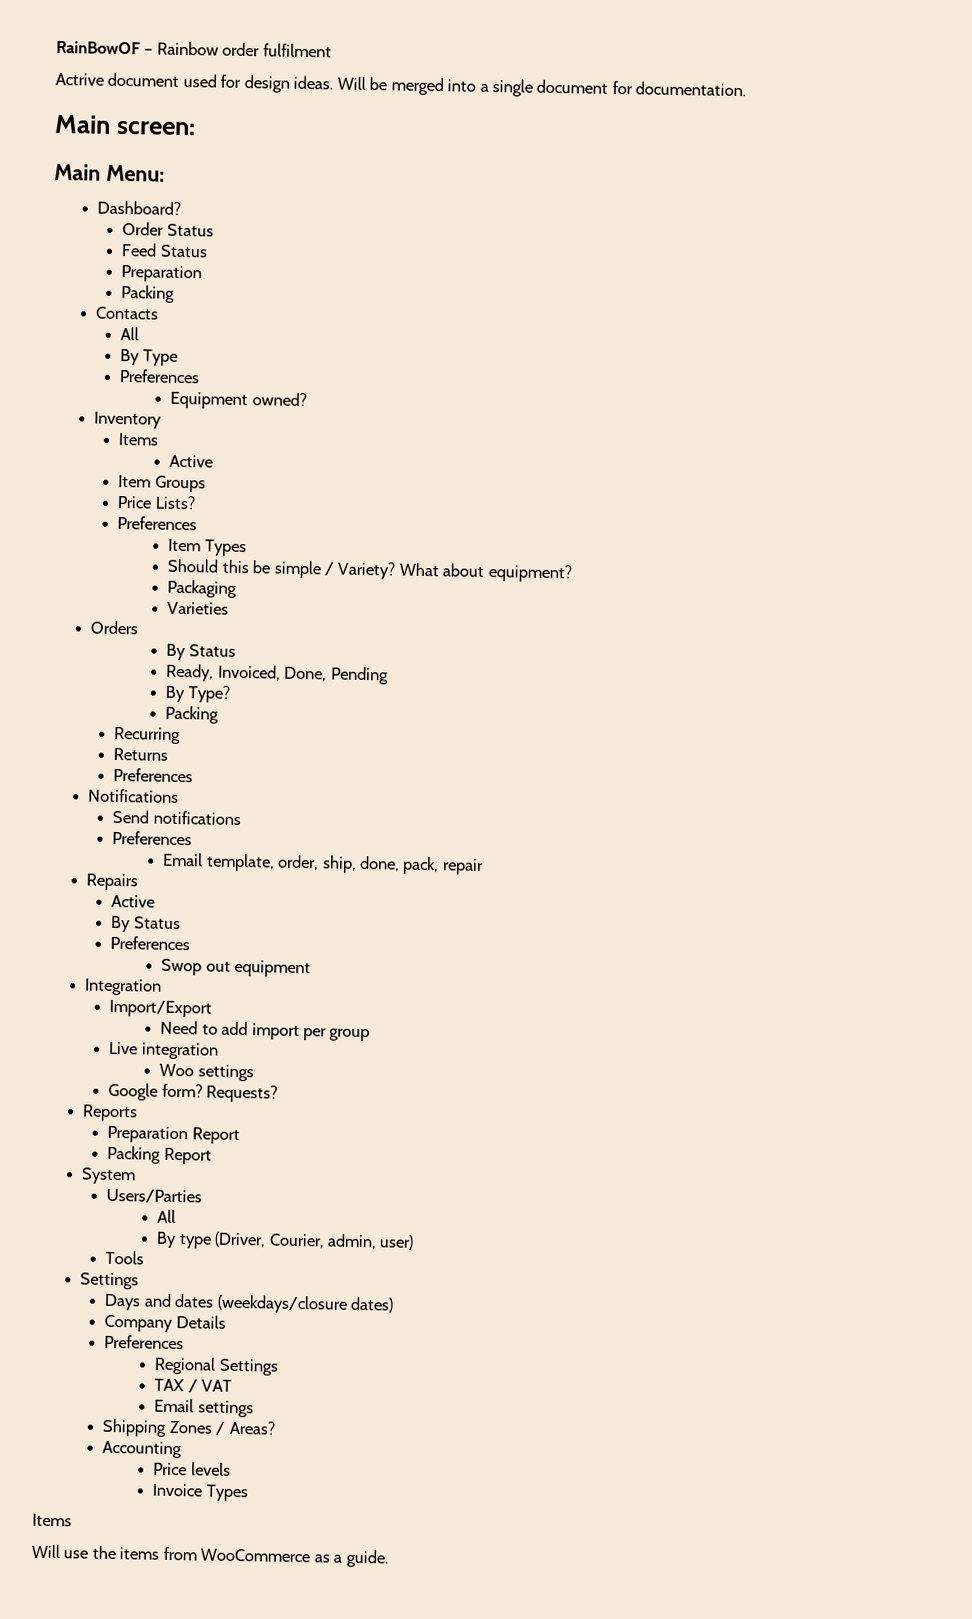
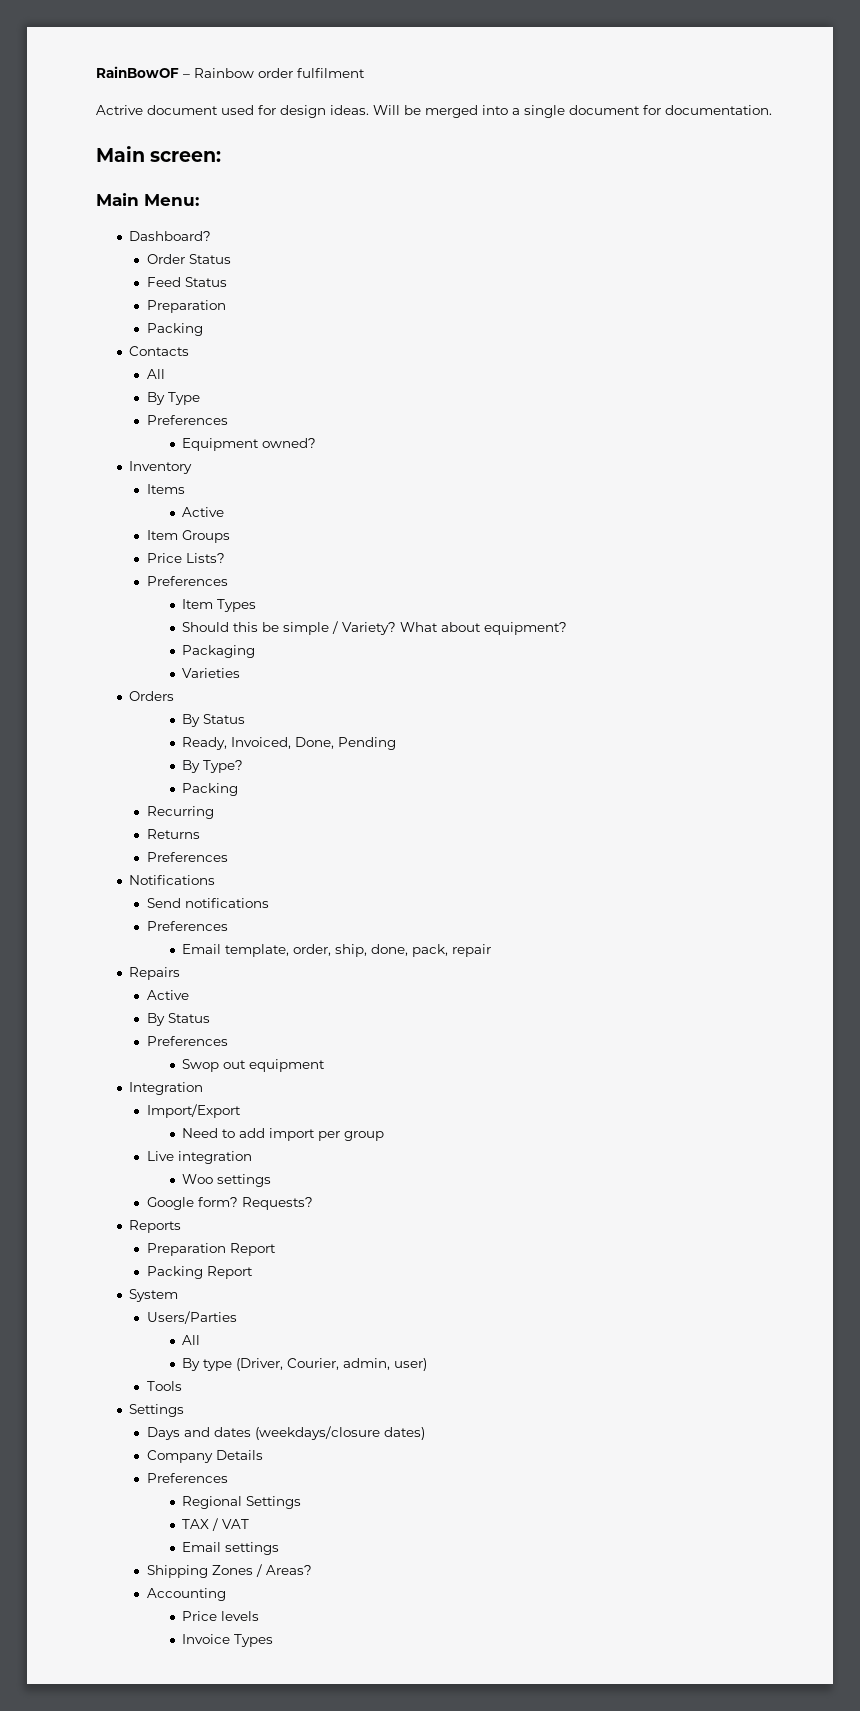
[32,1513,72,1527] [31,1544,388,1568] // Items // Will use the items from WooCommerce as a guide. -> (274, 1640) none

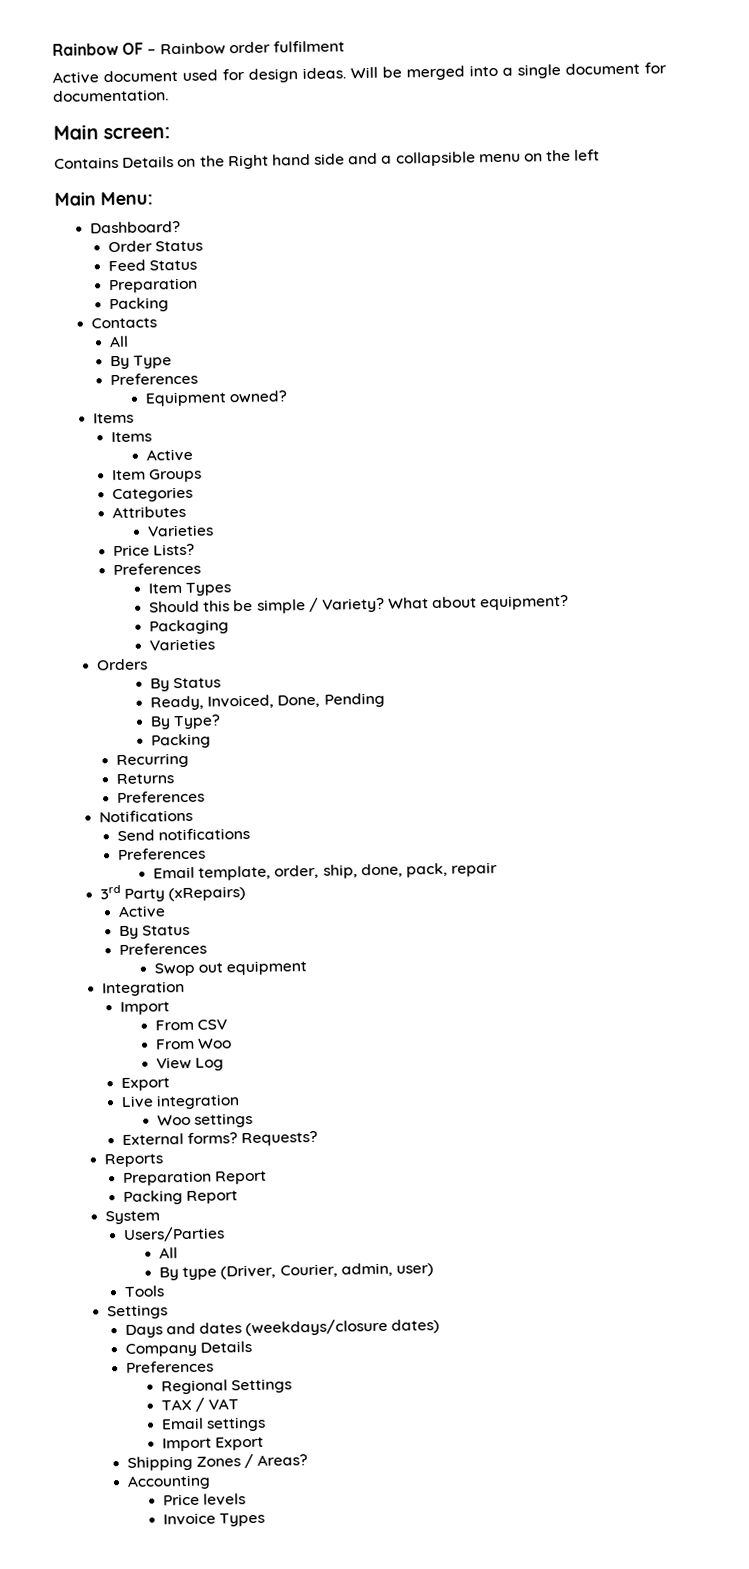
[96,66,179,78] RainBowOF -> [52,42,145,56] Rainbow OF
[96,105,143,115] Actrive -> [52,71,99,84] Active
(222, 156) none -> [54,149,601,170] // Contains Details on the Right hand side and a collapsible menu on the left
[128,461,192,474] Inventory -> [92,412,134,424] Items
(230, 536) none -> [111,486,193,503] [111,505,186,519] [146,524,214,537] // Categories // Attributes // Varieties
[128,967,180,980] Repairs -> [99,885,247,902] 3rd Party (xRepairs)
[146,1104,241,1118] [182,1128,385,1141] Import/Export // Need to add import per group -> [119,1001,170,1016] [154,1019,228,1031] [154,1038,233,1050] [155,1056,225,1071] [120,1077,170,1092] Import // From CSV // From Woo // View Log // Export
[146,1197,238,1210] Google form? -> [121,1132,238,1146] External forms?
(280, 1548) none -> [161,1436,265,1452] // Import Export

